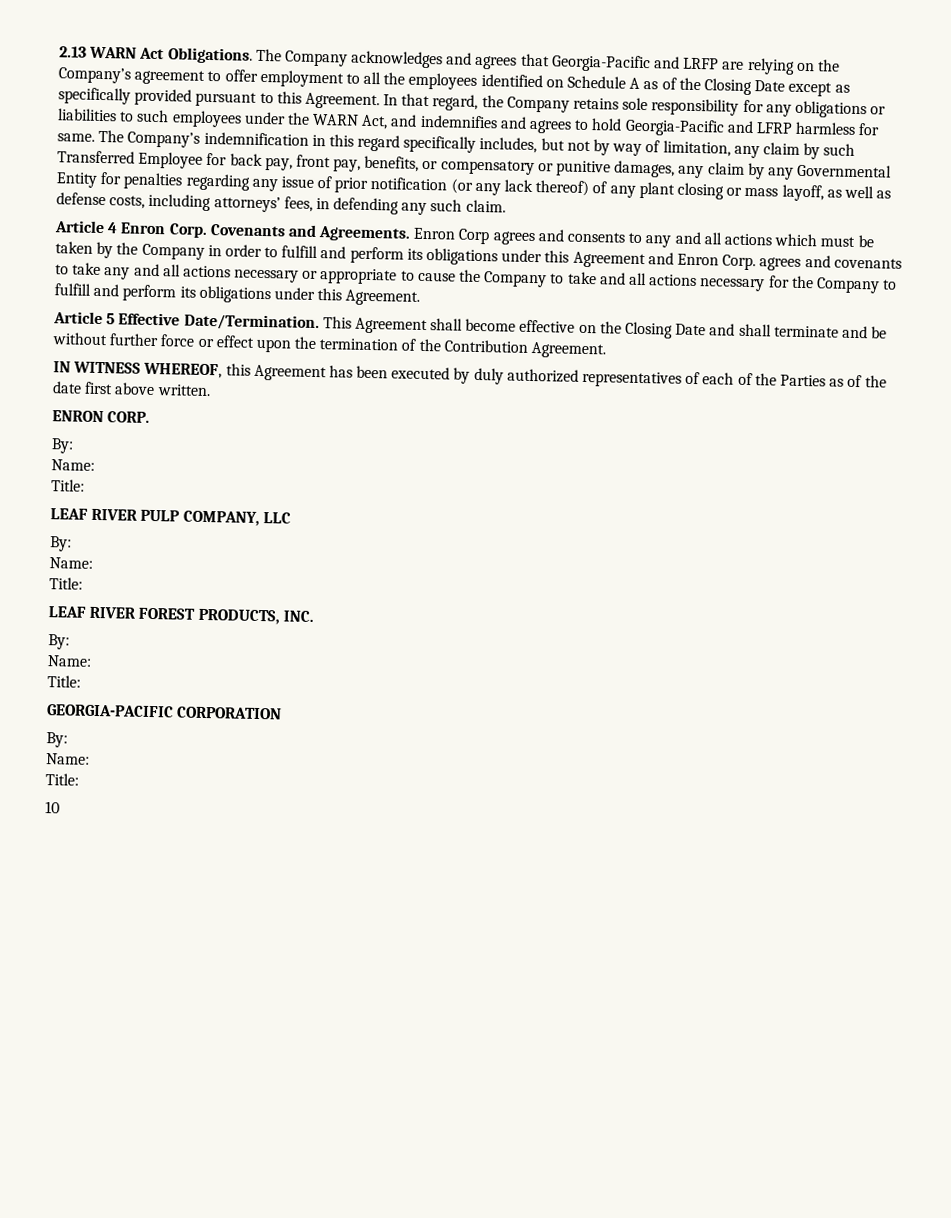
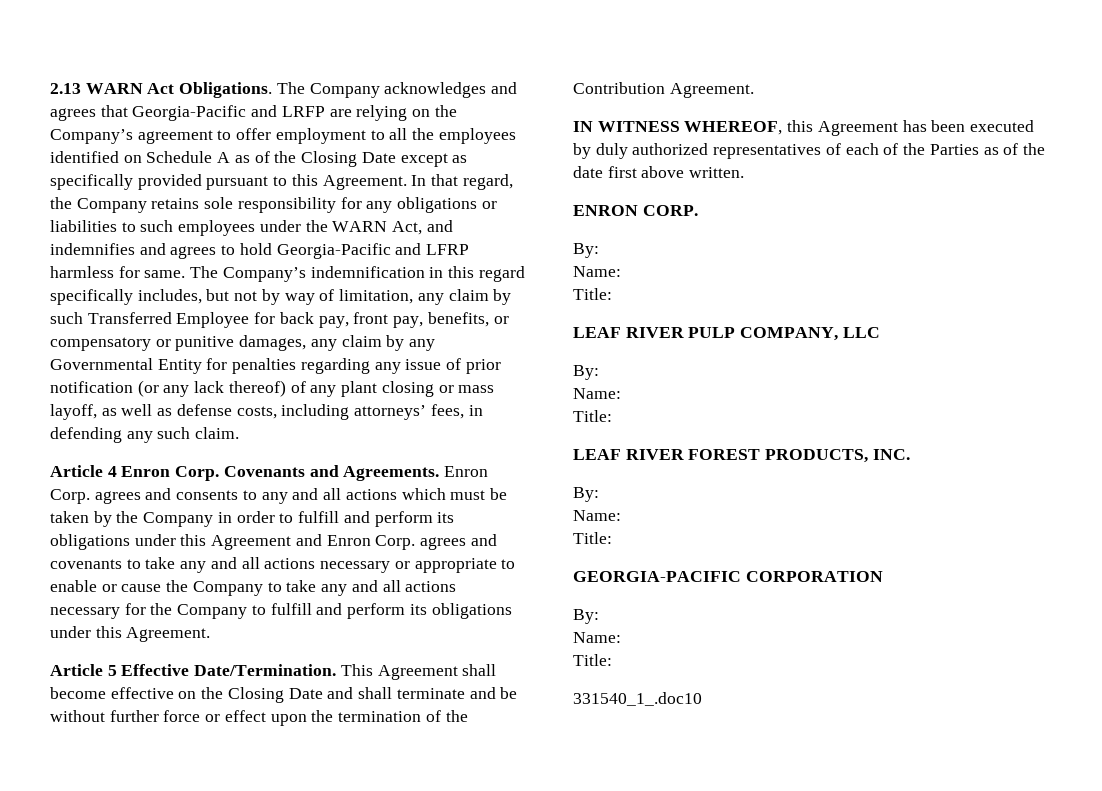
[458,228,491,245] Corp -> [50,489,90,504] Corp.
(415, 275) none -> [50,580,117,592] enable or
(597, 278) none -> [321,584,348,596] any
[45,801,60,814] 10 -> [573,692,702,706] 331540_1_.doc10

